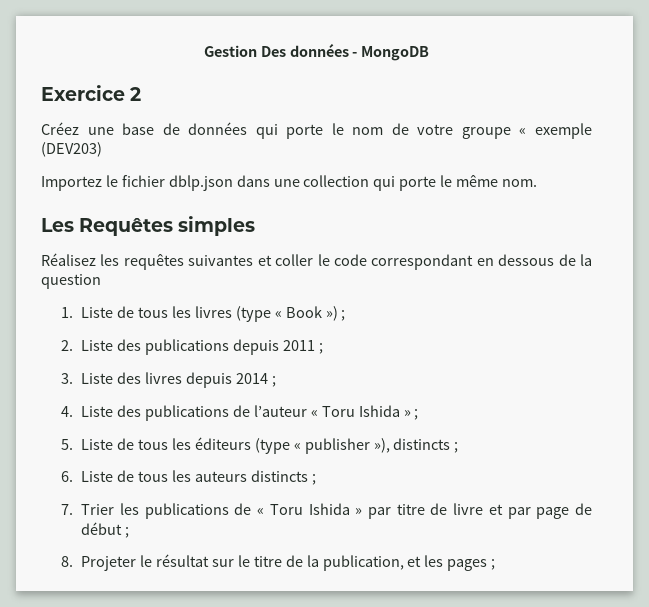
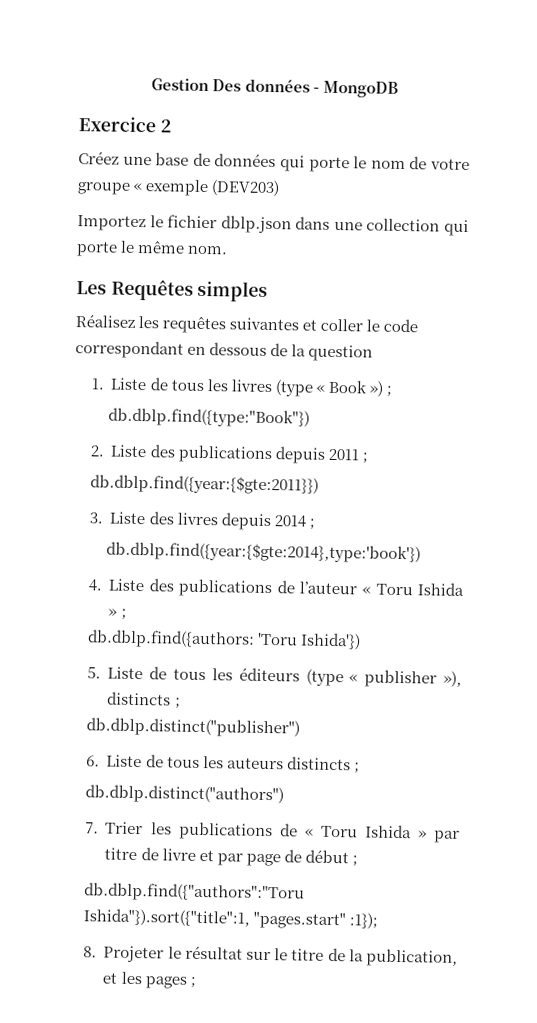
(346, 315) none -> [107,407,310,428] // db.dblp.find({type:"Book"})
(323, 348) none -> [89,474,319,495] // db.dblp.find({year:{$gte:2011}})
(276, 381) none -> [105,541,421,564] // db.dblp.find({year:{$gte:2014},type:'book'})
(419, 414) none -> [86,629,362,650] // db.dblp.find({authors: 'Toru Ishida'})
(459, 447) none -> [85,717,300,738] // db.dblp.distinct("publisher")
(316, 479) none -> [84,784,284,805] // db.dblp.distinct("authors")
(130, 532) none -> [83,882,305,903] [82,908,379,930] // db.dblp.find({"authors":"Toru Ishida"}).sort({"title":1, "pages.start" :1});

